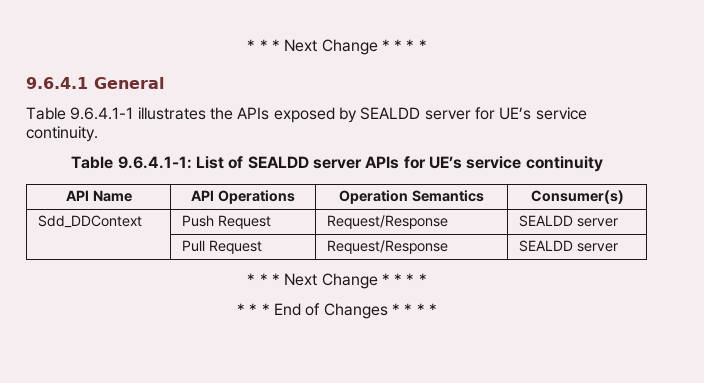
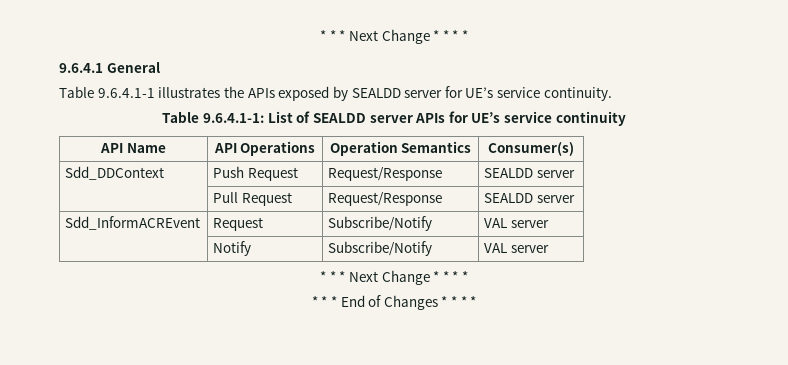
(619, 247) none -> [65,216,201,230] [213,217,264,231] [328,216,433,231] [484,218,549,228] [213,241,252,256] [328,241,433,256] [484,243,549,253] // Sdd_InformACREvent | Request | Subscribe/Notify | VAL server // | Notify | Subscribe/Notify | VAL server

